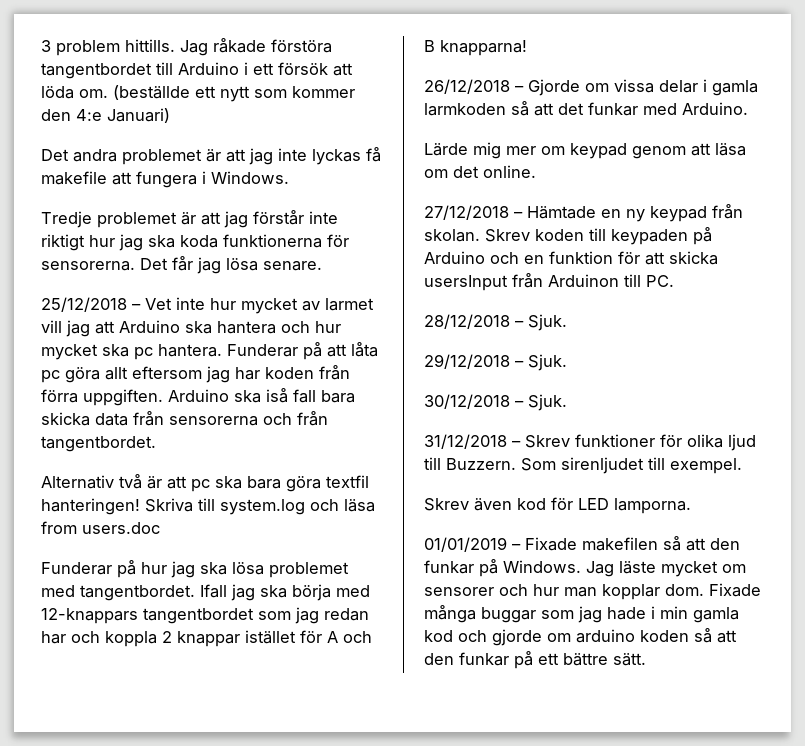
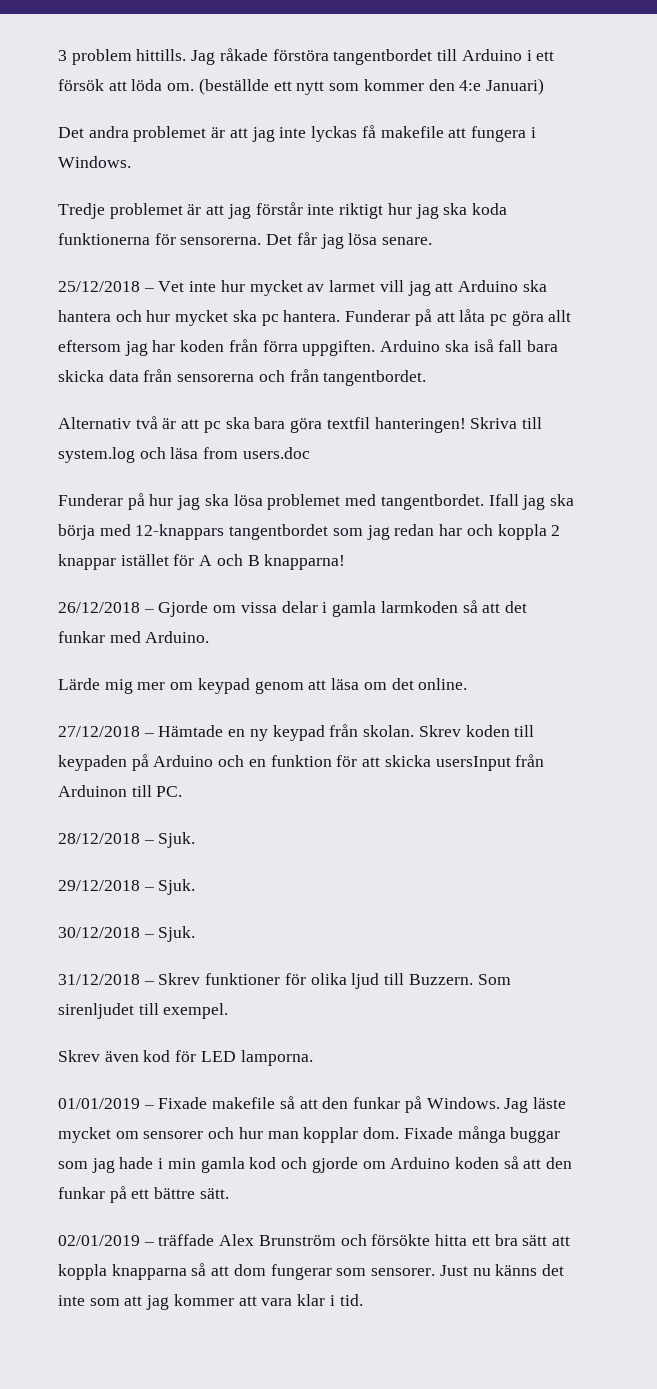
[582,537,658,551] makefilen -> [212,1097,276,1109] makefile
[576,629,635,643] arduino -> [390,1157,451,1169] Arduino
(646, 659) none -> [58,1234,570,1246] [58,1263,564,1280] [58,1294,363,1310] // 02/01/2019 – träffade Alex Brunström och försökte hitta ett bra sätt att koppla knapparna så att dom fungerar som sensorer. Just nu känns det inte som att jag kommer att vara klar i tid.

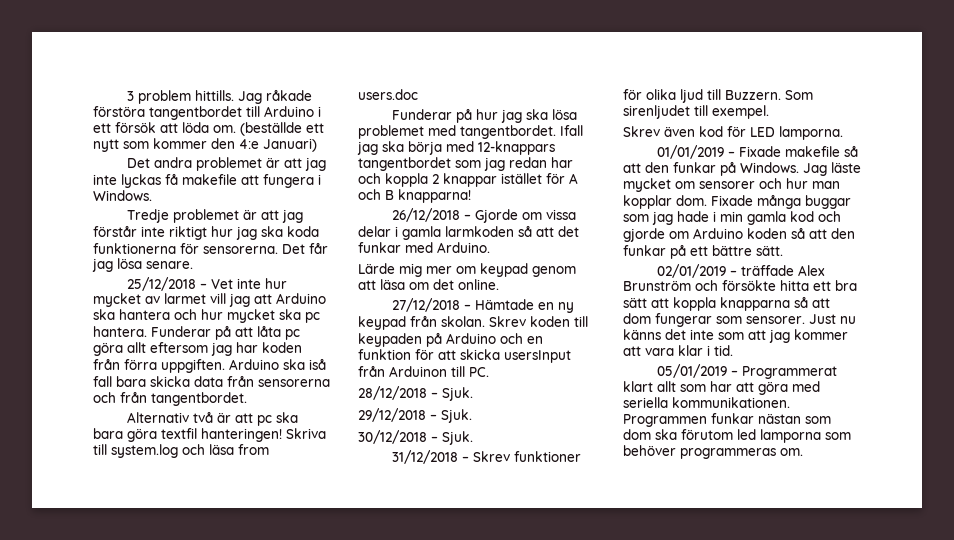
(363, 1300) none -> [656,364,837,379] [623,381,820,395] [623,397,790,408] [623,413,831,427] [623,429,851,443] [623,445,803,459] // 05/01/2019 – Programmerat klart allt som har att göra med seriella kommunikationen. Programmen funkar nästan som dom ska förutom led lamporna som behöver programmeras om.

